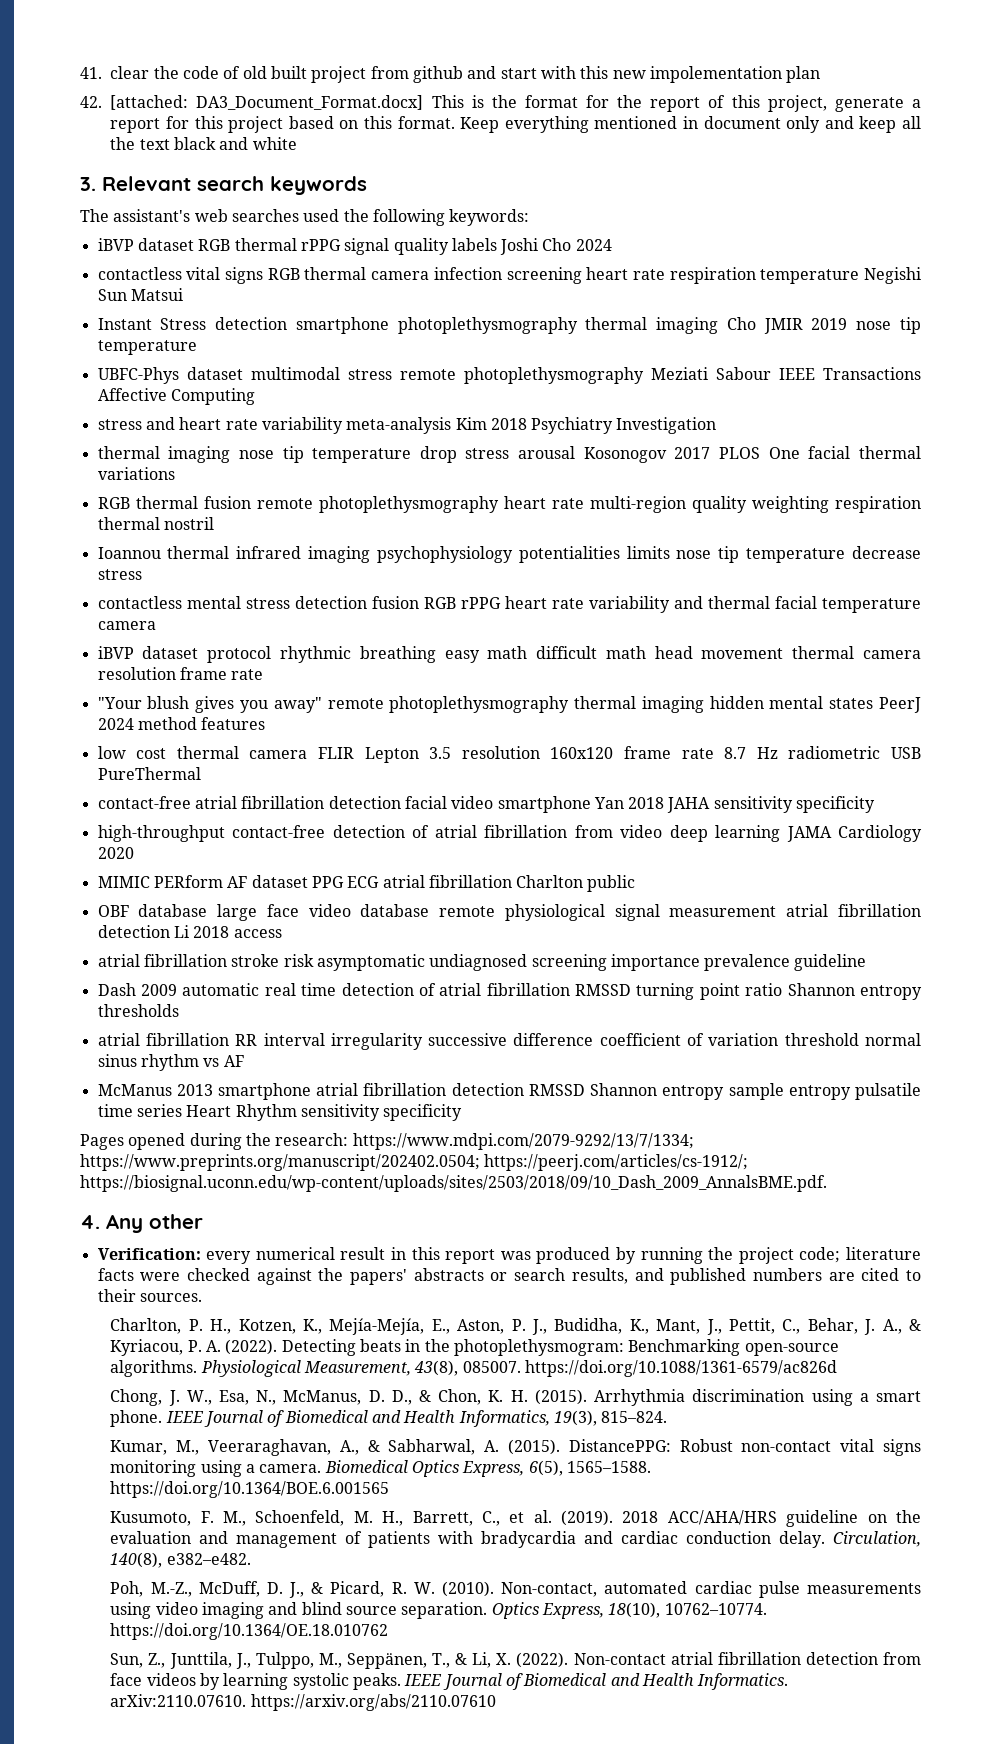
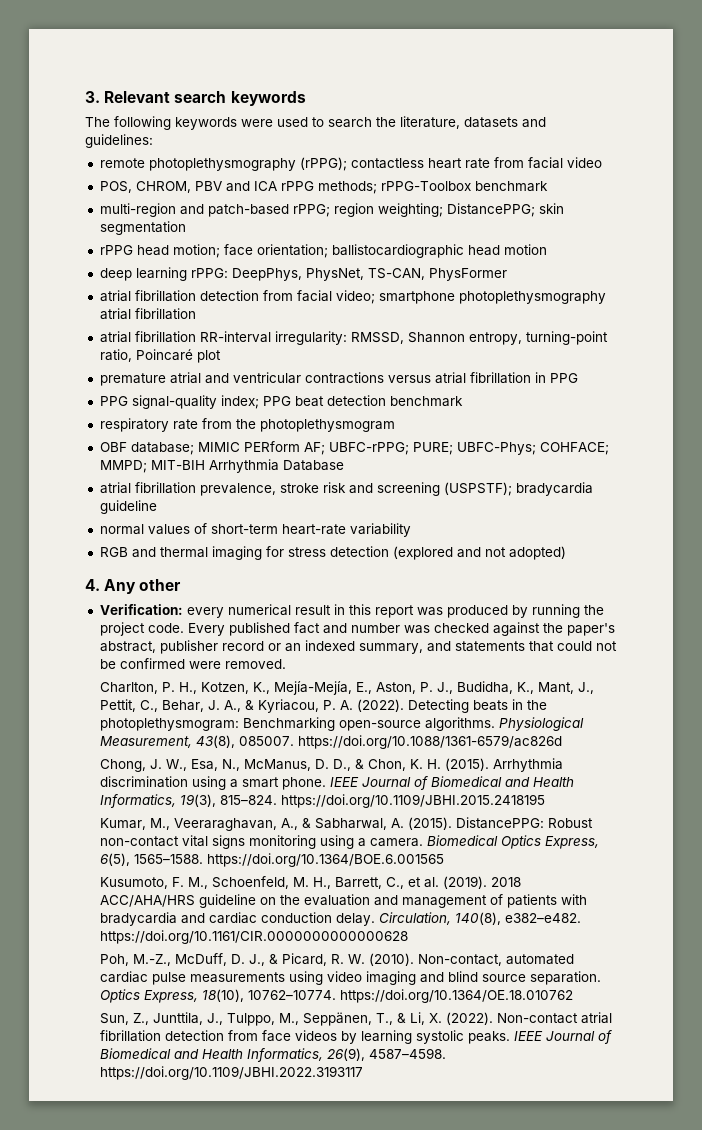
[80,66,821,83] [80,95,922,112] [110,116,921,133] [110,137,297,150] 41. clear the code of old built project from github and start with this new impolementation plan // 42. [attached: DA3_Document_Format.docx] This is the format for the report of this project, generate a report for this project based on this format. Keep everything mentioned in document only and keep all the text black and white // -> (85, 97) none
[113,209,530,226] [97,238,612,255] [97,267,922,284] [97,288,183,301] [97,317,921,334] [97,340,197,355] [97,367,921,384] [97,388,255,405] [97,417,717,434] [97,446,922,463] [97,467,175,480] [97,496,921,513] [97,517,214,530] [97,546,922,563] [97,569,142,580] [97,596,922,613] [97,621,156,630] [97,646,921,663] [97,667,264,680] [97,696,921,713] [97,717,266,730] [97,746,922,763] [97,767,201,780] [97,796,876,813] [97,825,923,842] [97,847,134,859] [97,875,636,892] [97,904,921,921] [97,925,282,938] [97,954,867,971] [97,983,922,1000] [97,1004,179,1017] [97,1033,921,1050] [97,1054,244,1071] [97,1083,921,1100] [97,1104,463,1121] [80,1133,694,1150] [80,1154,749,1171] [80,1175,827,1192] assistant's web searches used the following keywords: // iBVP dataset RGB thermal rPPG signal quality labels Joshi Cho 2024 // contactless vital signs RGB thermal camera infection screening heart rate respiration temperature Negishi Sun Matsui // Instant Stress detection smartphone photoplethysmography thermal imaging Cho JMIR 2019 nose tip temperature // UBFC-Phys dataset multimodal stress remote photoplethysmography Meziati Sabour IEEE Transactions Affective Computing // stress and heart rate variability meta-analysis Kim 2018 Psychiatry Investigation // thermal imaging nose tip temperature drop stress arousal Kosonogov 2017 PLOS One facial thermal variations // RGB thermal fusion remote photoplethysmography heart rate multi-region quality weighting respiration thermal nostril // Ioannou thermal infrared imaging psychophysiology potentialities limits nose tip temperature decrease stress // contactless mental stress detection fusion RGB rPPG heart rate variability and thermal facial temperature camera // iBVP dataset protocol rhythmic breathing easy math difficult math head movement thermal camera resolution frame rate // "Your blush gives you away" remote photoplethysmography thermal imaging hidden mental states PeerJ 2024 method features // low cost thermal camera FLIR Lepton 3.5 resolution 160x120 frame rate 8.7 Hz radiometric USB PureThermal // contact-free atrial fibrillation detection facial video smartphone Yan 2018 JAHA sensitivity specificity // high-throughput contact-free detection of atrial fibrillation from video deep learning JAMA Cardiology 2020 // MIMIC PERform AF dataset PPG ECG atrial fibrillation Charlton public // OBF database large face video database remote physiological signal measurement atrial fibrillation detection Li 2018 access // atrial fibrillation stroke risk asymptomatic undiagnosed screening importance prevalence guideline // Dash 2009 automatic real time detection of atrial fibrillation RMSSD turning point ratio Shannon entropy thresholds // atrial fibrillation RR interval irregularity successive difference coefficient of variation threshold normal sinus rhythm vs AF // McManus 2013 smartphone atrial fibrillation detection RMSSD Shannon entropy sample entropy pulsatile time series Heart Rhythm sensitivity specificity // Pages opened during the research: https://www.mdpi.com/2079-9292/13/7/1334; https://www.preprints.org/manuscript/202402.0504; https://peerj.com/articles/cs-1912/; https://biosignal.uconn.edu/wp-content/uploads/sites/2503/2018/09/10_Dash_2009_AnnalsBME.pdf. -> [114,116,546,130] [85,134,153,148] [99,157,602,171] [99,181,548,194] [99,203,564,217] [99,221,186,235] [99,244,547,258] [99,267,507,281] [99,290,606,304] [99,308,196,320] [99,331,608,345] [99,349,221,363] [99,372,578,386] [99,395,463,409] [99,418,395,432] [99,441,609,455] [99,459,344,473] [99,482,593,496] [99,500,157,514] [99,523,411,537] [99,546,566,560] following keywords were used to search the literature, datasets and guidelines: // remote photoplethysmography (rPPG); contactless heart rate from facial video // POS, CHROM, PBV and ICA rPPG methods; rPPG-Toolbox benchmark // multi-region and patch-based rPPG; region weighting; DistancePPG; skin segmentation // rPPG head motion; face orientation; ballistocardiographic head motion // deep learning rPPG: DeepPhys, PhysNet, TS-CAN, PhysFormer // atrial fibrillation detection from facial video; smartphone photoplethysmography atrial fibrillation // atrial fibrillation RR-interval irregularity: RMSSD, Shannon entropy, turning-point ratio, Poincaré plot // premature atrial and ventricular contractions versus atrial fibrillation in PPG // PPG signal-quality index; PPG beat detection benchmark // respiratory rate from the photoplethysmogram // OBF database; MIMIC PERform AF; UBFC-rPPG; PURE; UBFC-Phys; COHFACE; MMPD; MIT-BIH Arrhythmia Database // atrial fibrillation prevalence, stroke risk and screening (USPSTF); bradycardia guideline // normal values of short-term heart-rate variability // RGB and thermal imaging for stress detection (explored and not adopted)
[799,1247,922,1263] [97,1268,922,1285] [97,1289,202,1302] code; literature facts were checked against the papers' abstracts or search results, and published numbers are cited to their sources. -> [147,622,615,636] [99,640,617,654] [99,658,286,669] code. Every published fact and number was checked against the paper's abstract, publisher record or an indexed summary, and statements that could not be confirmed were removed.
(668, 1417) none -> [280,794,545,808] https://doi.org/10.1109/JBHI.2015.2418195
(251, 1559) none -> [99,930,408,944] https://doi.org/10.1161/CIR.0000000000000628
[697,1673,789,1690] [110,1694,496,1711] Informatics. arXiv:2110.07610. https://arxiv.org/abs/2110.07610 -> [246,1048,446,1062] [99,1066,363,1080] Informatics, 26(9), 4587–4598. https://doi.org/10.1109/JBHI.2022.3193117

